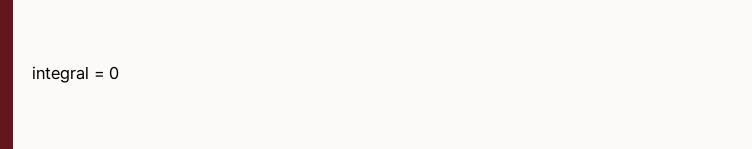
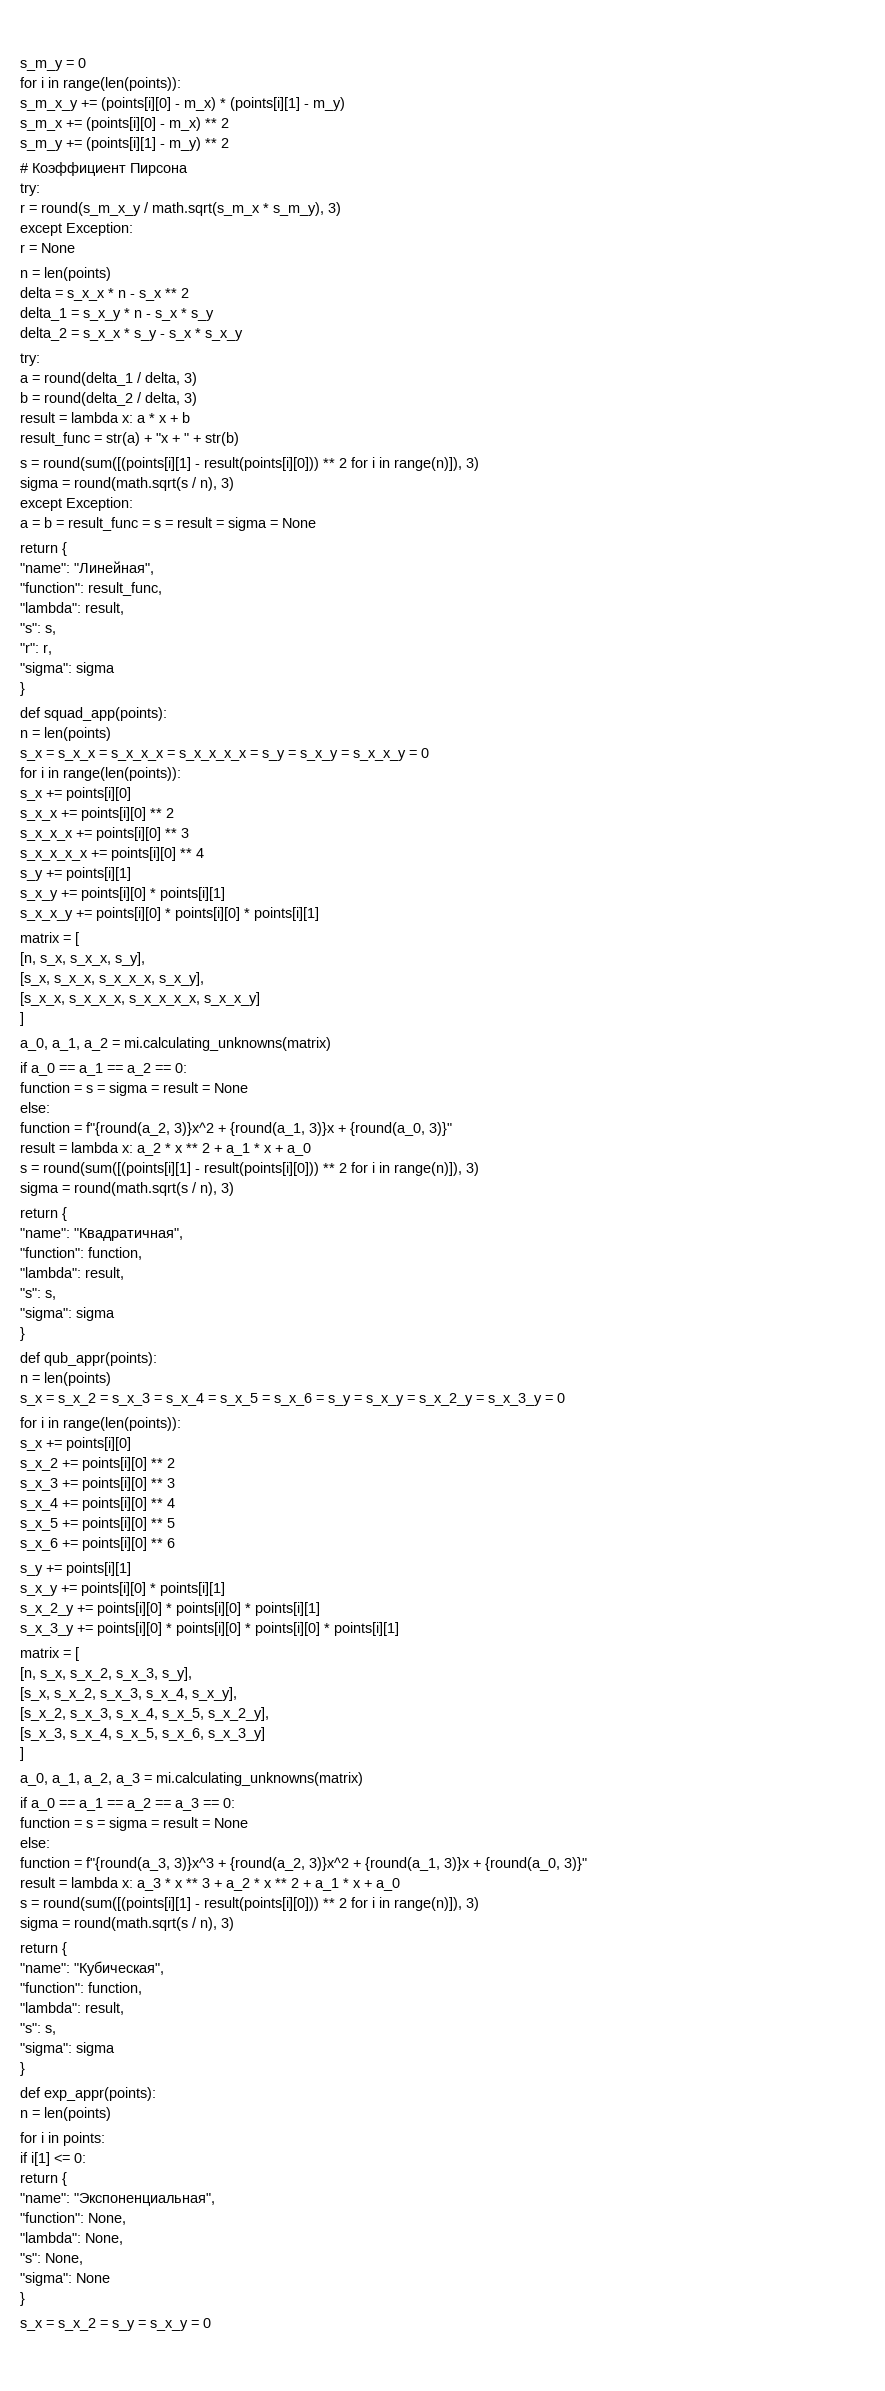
[32,66,120,83] integral = 0 -> [20,58,86,71] [20,77,181,91] [20,97,345,111] [20,117,229,131] [20,137,229,151] [20,162,188,176] [20,183,40,196] [20,202,341,216] [20,222,133,236] [20,243,75,253] [20,267,111,281] [20,287,189,301] [20,307,214,321] [20,327,243,341] [20,353,40,366] [20,372,197,386] [20,392,197,406] [20,412,190,423] [20,432,239,446] [20,457,479,471] [20,477,234,491] [20,497,133,511] [20,517,316,531] [20,542,67,556] [20,561,154,575] [20,582,162,596] [20,602,124,615] [20,623,56,635] [20,643,52,655] [20,662,115,676] [20,682,25,696] [20,707,167,721] [20,727,111,741] [20,748,429,761] [20,767,181,781] [20,787,131,801] [20,807,174,821] [20,827,189,841] [20,847,204,861] [20,867,131,881] [20,887,225,901] [20,907,319,921] [20,932,79,946] [20,952,145,966] [20,972,204,986] [20,992,260,1006] [20,1012,24,1026] [20,1037,331,1051] [20,1062,187,1076] [20,1082,248,1096] [20,1102,50,1113] [20,1122,452,1136] [20,1142,311,1156] [20,1162,479,1176] [20,1182,234,1196] [20,1207,67,1221] [20,1228,183,1241] [20,1247,142,1260] [20,1267,124,1280] [20,1288,56,1300] [20,1307,115,1321] [20,1327,25,1341] [20,1352,157,1366] [20,1372,111,1386] [20,1393,565,1406] [20,1417,181,1431] [20,1437,131,1451] [20,1457,175,1471] [20,1477,175,1491] [20,1497,175,1511] [20,1517,175,1531] [20,1537,175,1551] [20,1562,131,1576] [20,1582,225,1596] [20,1602,320,1616] [20,1622,399,1636] [20,1647,79,1661] [20,1667,192,1681] [20,1687,237,1701] [20,1707,269,1721] [20,1727,265,1741] [20,1747,24,1761] [20,1772,363,1786] [20,1797,235,1811] [20,1817,248,1831] [20,1837,50,1848] [20,1857,587,1871] [20,1877,400,1891] [20,1897,479,1911] [20,1917,234,1931] [20,1942,67,1956] [20,1961,164,1976] [20,1982,142,1995] [20,2002,124,2015] [20,2023,56,2035] [20,2042,115,2056] [20,2062,25,2076] [20,2087,156,2101] [20,2107,111,2121] [20,2132,105,2146] [20,2152,86,2166] [20,2172,67,2186] [20,2193,215,2206] [20,2212,126,2225] [20,2232,123,2245] [20,2253,83,2265] [20,2272,110,2286] [20,2292,25,2306] [20,2318,211,2331] s_m_y = 0 // for i in range(len(points)): // s_m_x_y += (points[i][0] - m_x) * (points[i][1] - m_y) // s_m_x += (points[i][0] - m_x) ** 2 // s_m_y += (points[i][1] - m_y) ** 2 // # Коэффициент Пирсона // try: // r = round(s_m_x_y / math.sqrt(s_m_x * s_m_y), 3) // except Exception: // r = None // n = len(points) // delta = s_x_x * n - s_x ** 2 // delta_1 = s_x_y * n - s_x * s_y // delta_2 = s_x_x * s_y - s_x * s_x_y // try: // a = round(delta_1 / delta, 3) // b = round(delta_2 / delta, 3) // result = lambda x: a * x + b // result_func = str(a) + "x + " + str(b) // s = round(sum([(points[i][1] - result(points[i][0])) ** 2 for i in range(n)]), 3) // sigma = round(math.sqrt(s / n), 3) // except Exception: // a = b = result_func = s = result = sigma = None // return { // "name": "Линейная", // "function": result_func, // "lambda": result, // "s": s, // "r": r, // "sigma": sigma // } // def squad_app(points): // n = len(points) // s_x = s_x_x = s_x_x_x = s_x_x_x_x = s_y = s_x_y = s_x_x_y = 0 // for i in range(len(points)): // s_x += points[i][0] // s_x_x += points[i][0] ** 2 // s_x_x_x += points[i][0] ** 3 // s_x_x_x_x += points[i][0] ** 4 // s_y += points[i][1] // s_x_y += points[i][0] * points[i][1] // s_x_x_y += points[i][0] * points[i][0] * points[i][1] // matrix = [ // [n, s_x, s_x_x, s_y], // [s_x, s_x_x, s_x_x_x, s_x_y], // [s_x_x, s_x_x_x, s_x_x_x_x, s_x_x_y] // ] // a_0, a_1, a_2 = mi.calculating_unknowns(matrix) // if a_0 == a_1 == a_2 == 0: // function = s = sigma = result = None // else: // function = f"{round(a_2, 3)}x^2 + {round(a_1, 3)}x + {round(a_0, 3)}" // result = lambda x: a_2 * x ** 2 + a_1 * x + a_0 // s = round(sum([(points[i][1] - result(points[i][0])) ** 2 for i in range(n)]), 3) // sigma = round(math.sqrt(s / n), 3) // return { // "name": "Квадратичная", // "function": function, // "lambda": result, // "s": s, // "sigma": sigma // } // def qub_appr(points): // n = len(points) // s_x = s_x_2 = s_x_3 = s_x_4 = s_x_5 = s_x_6 = s_y = s_x_y = s_x_2_y = s_x_3_y = 0 // for i in range(len(points)): // s_x += points[i][0] // s_x_2 += points[i][0] ** 2 // s_x_3 += points[i][0] ** 3 // s_x_4 += points[i][0] ** 4 // s_x_5 += points[i][0] ** 5 // s_x_6 += points[i][0] ** 6 // s_y += points[i][1] // s_x_y += points[i][0] * points[i][1] // s_x_2_y += points[i][0] * points[i][0] * points[i][1] // s_x_3_y += points[i][0] * points[i][0] * points[i][0] * points[i][1] // matrix = [ // [n, s_x, s_x_2, s_x_3, s_y], // [s_x, s_x_2, s_x_3, s_x_4, s_x_y], // [s_x_2, s_x_3, s_x_4, s_x_5, s_x_2_y], // [s_x_3, s_x_4, s_x_5, s_x_6, s_x_3_y] // ] // a_0, a_1, a_2, a_3 = mi.calculating_unknowns(matrix) // if a_0 == a_1 == a_2 == a_3 == 0: // function = s = sigma = result = None // else: // function = f"{round(a_3, 3)}x^3 + {round(a_2, 3)}x^2 + {round(a_1, 3)}x + {round(a_0, 3)}" // result = lambda x: a_3 * x ** 3 + a_2 * x ** 2 + a_1 * x + a_0 // s = round(sum([(points[i][1] - result(points[i][0])) ** 2 for i in range(n)]), 3) // sigma = round(math.sqrt(s / n), 3) // return { // "name": "Кубическая", // "function": function, // "lambda": result, // "s": s, // "sigma": sigma // } // def exp_appr(points): // n = len(points) // for i in points: // if i[1] <= 0: // return { // "name": "Экспоненциальная", // "function": None, // "lambda": None, // "s": None, // "sigma": None // } // s_x = s_x_2 = s_y = s_x_y = 0

